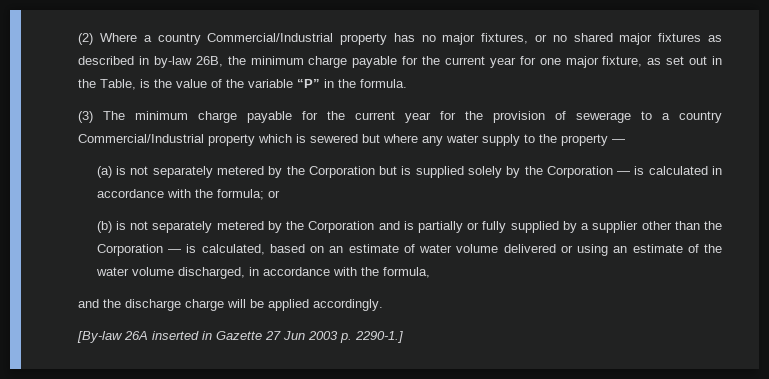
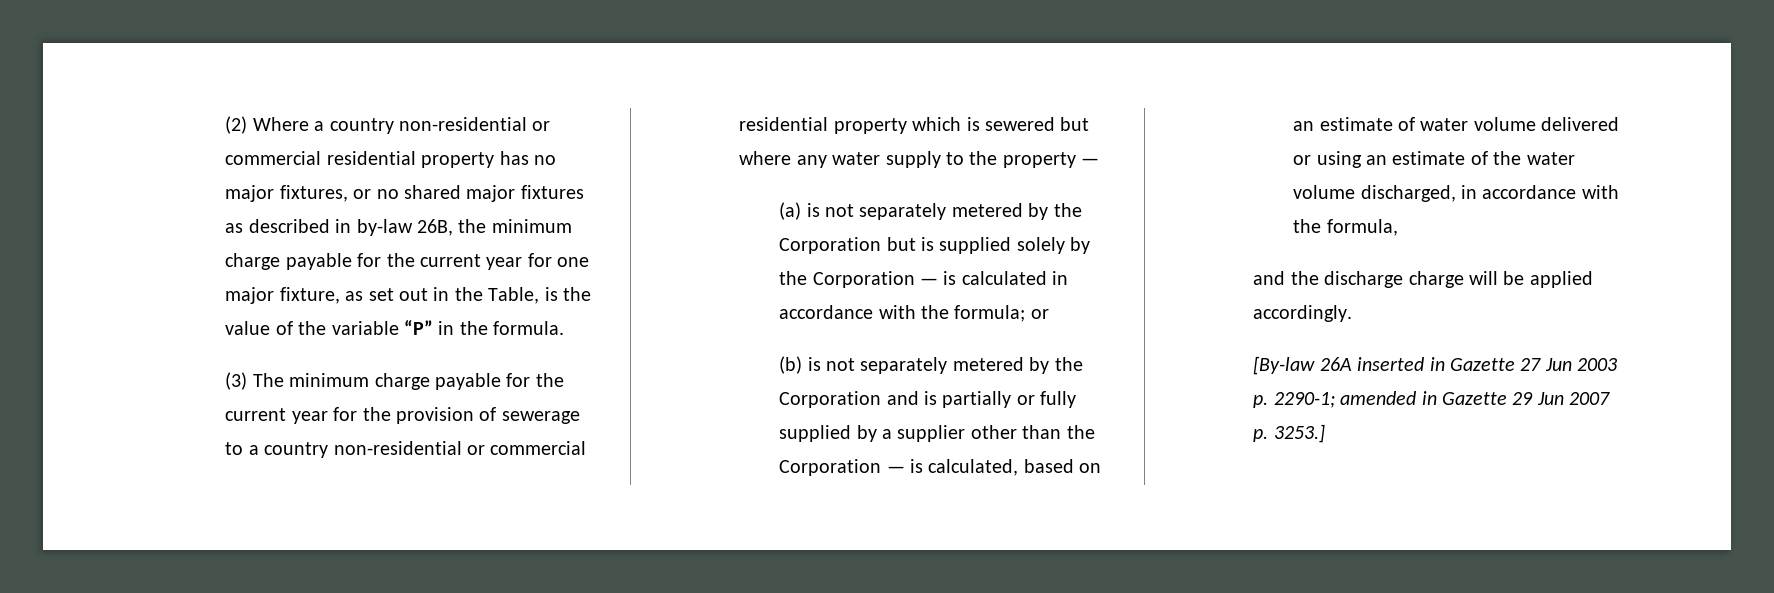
[207,33,334,42] Commercial/Industrial -> [399,117,551,131] [225,151,416,165] non-residential or commercial residential
[78,134,205,143] Commercial/Industrial -> [333,441,587,455] [739,117,829,131] non-residential or commercial residential
[355,331,404,343] 2290-1.] -> [1273,391,1611,408] [1253,424,1325,443] 2290-1; amended in Gazette 29 Jun 2007 p. 3253.]

